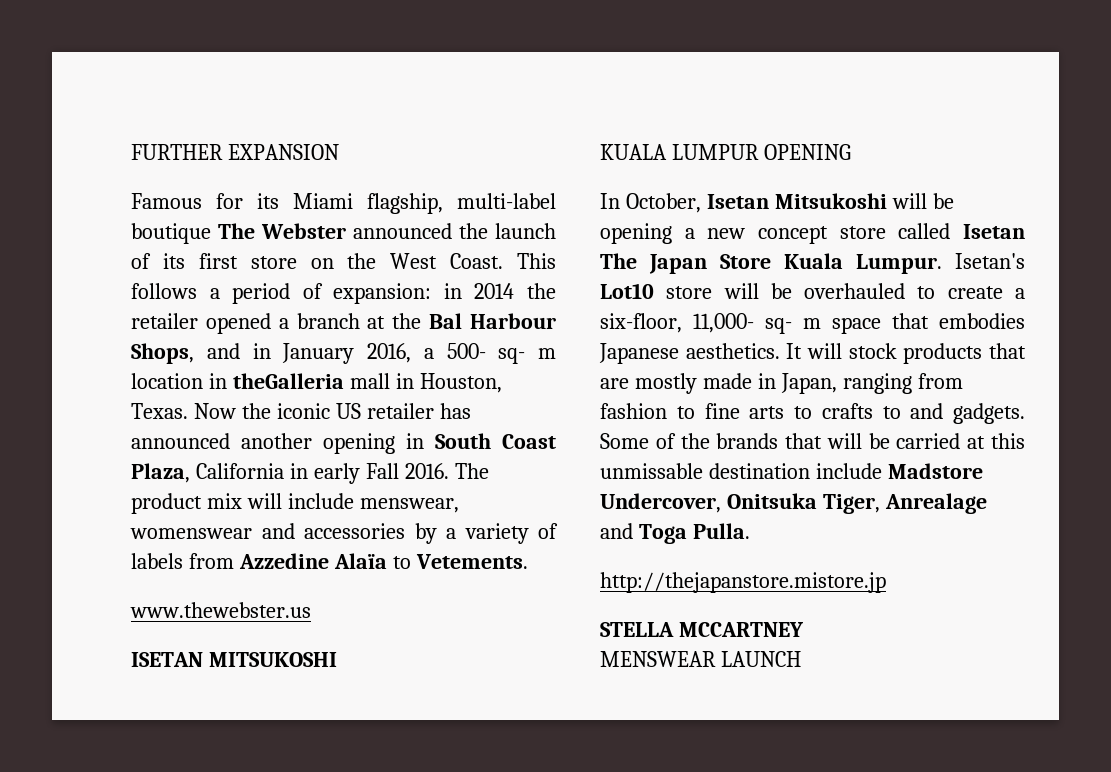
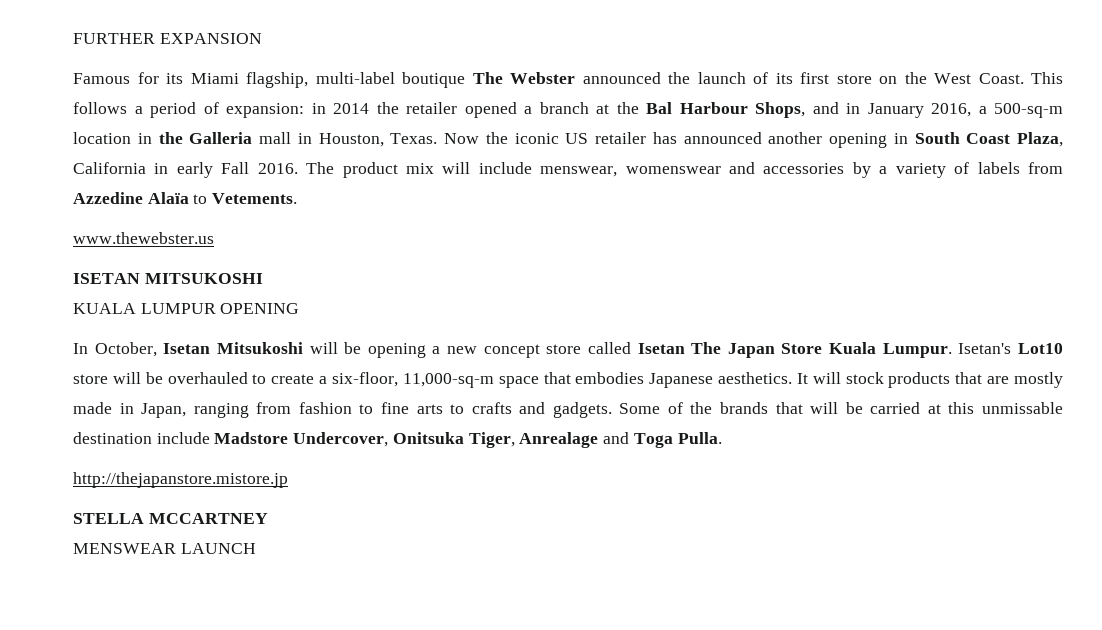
[446,343,556,364] [131,373,344,389] 500- sq- m location in theGalleria -> [994,103,1063,118] [73,132,253,144] 500-sq-m location in the Galleria
[693,313,821,334] 11,000- sq- m -> [402,373,494,388] 11,000-sq-m
[882,406,901,419] to -> (512, 408) none

